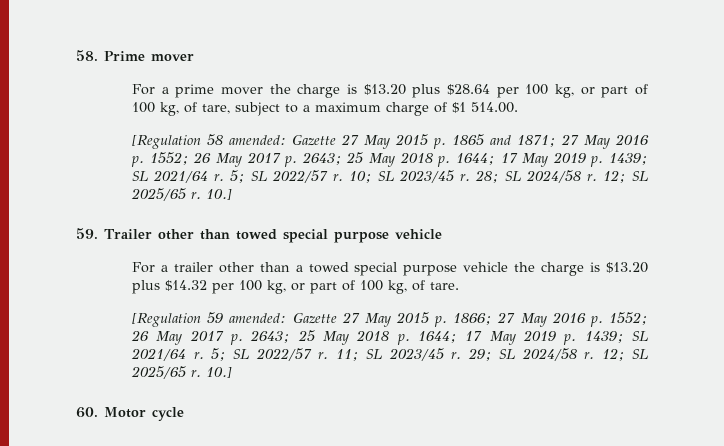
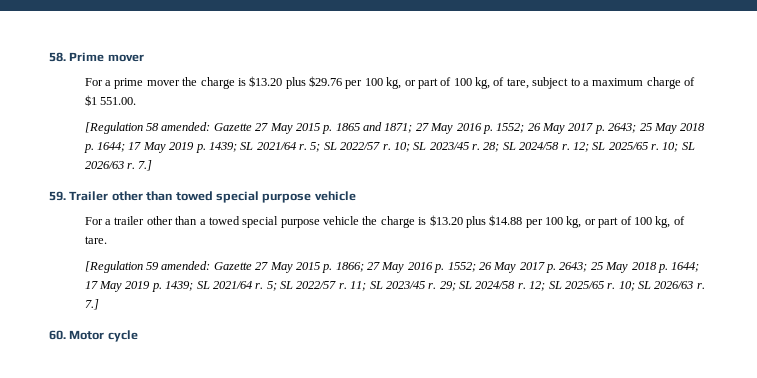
[447,84,491,95] $28.64 -> [309,76,343,87] $29.76
[471,102,519,113] 514.00. -> [100,97,137,105] 551.00.
[206,189,233,200] 10.] -> [662,142,695,152] [84,160,153,171] 10; SL 2026/63 r. 7.]
[165,280,208,291] $14.32 -> [489,215,523,226] $14.88
[206,367,233,378] 10.] -> [618,281,705,291] [84,299,99,310] 10; SL 2026/63 r. 7.]

